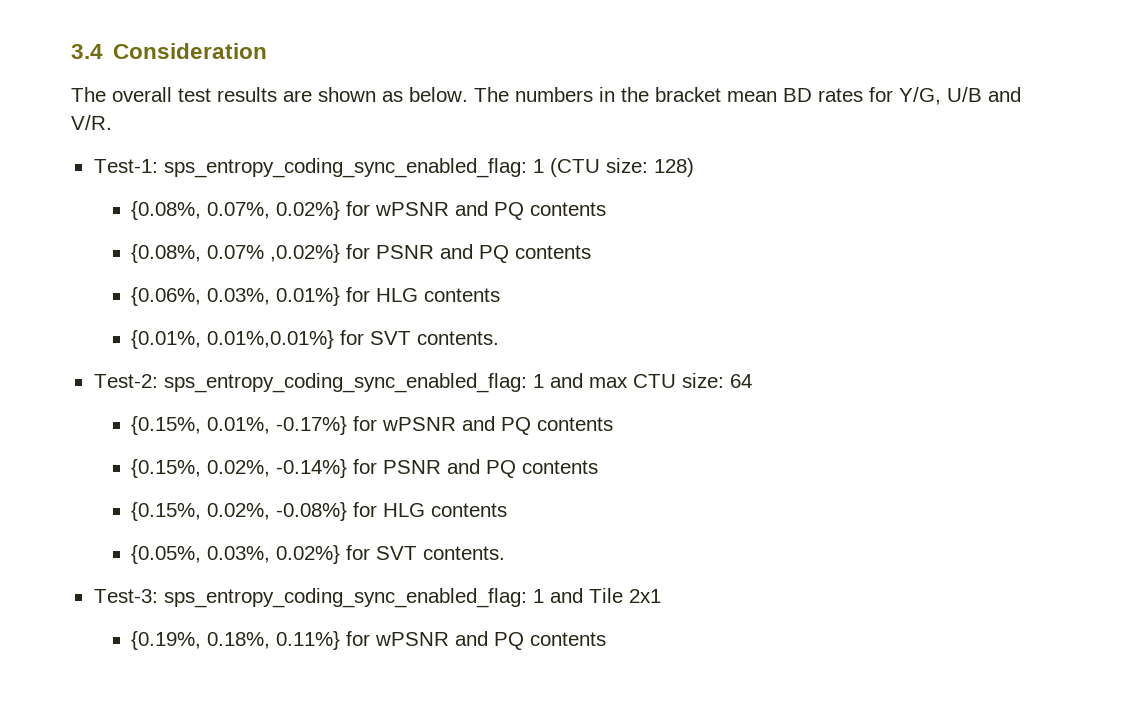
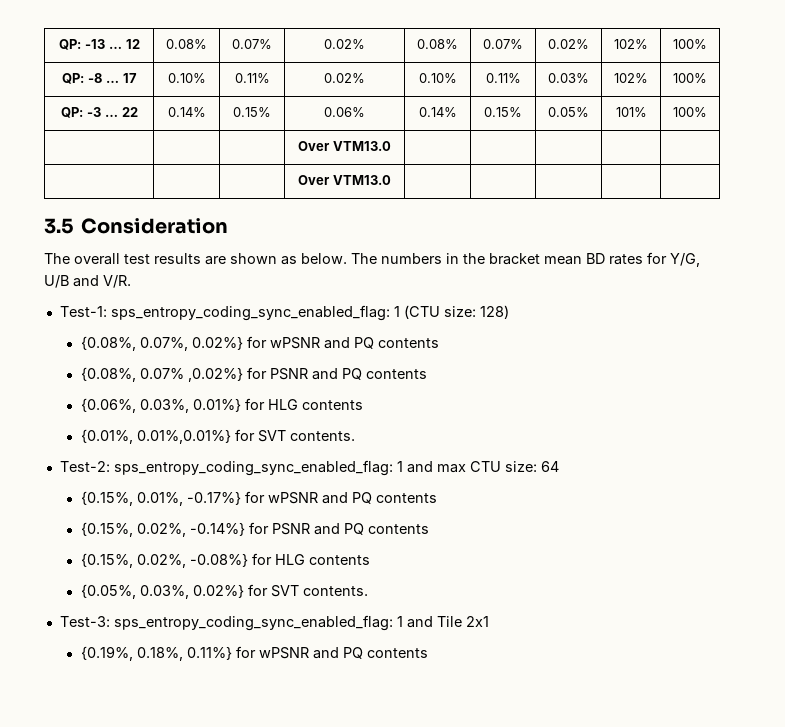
[71,44,103,59] 3.4 -> [58,39,140,50] [166,39,207,49] [232,39,272,49] [324,39,365,49] [417,39,458,49] [483,39,523,49] [548,39,589,49] [614,39,648,49] [673,39,707,49] [61,73,137,84] [167,73,206,83] [234,73,270,83] [324,73,365,83] [418,73,457,83] [485,73,521,83] [548,73,589,83] [614,73,648,83] [673,73,707,83] [60,107,138,118] [167,107,206,117] [233,107,271,117] [324,107,365,117] [418,107,457,117] [484,107,522,117] [548,107,589,117] [615,107,647,117] [673,107,707,117] [298,141,391,151] [298,175,391,185] [44,218,74,234] QP: -13 … 12 | 0.08% | 0.07% | 0.02% | 0.08% | 0.07% | 0.02% | 102% | 100% // QP: -8 … 17 | 0.10% | 0.11% | 0.02% | 0.10% | 0.11% | 0.03% | 102% | 100% // QP: -3 … 22 | 0.14% | 0.15% | 0.06% | 0.14% | 0.15% | 0.05% | 101% | 100% // | | | Over VTM13.0 | | | | | // | | | Over VTM13.0 | | | | | // 3.5

